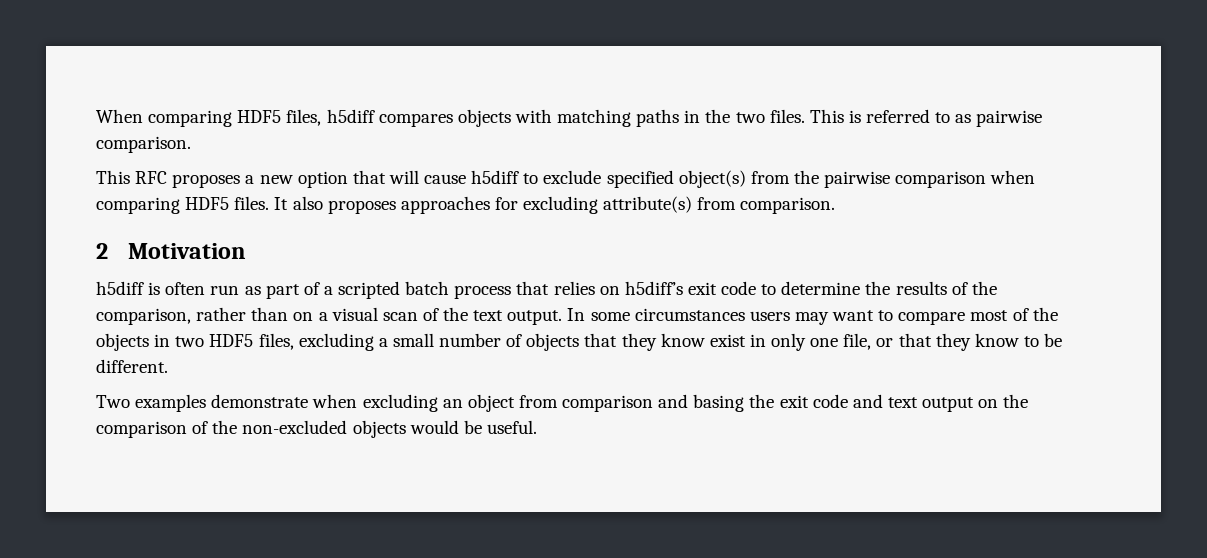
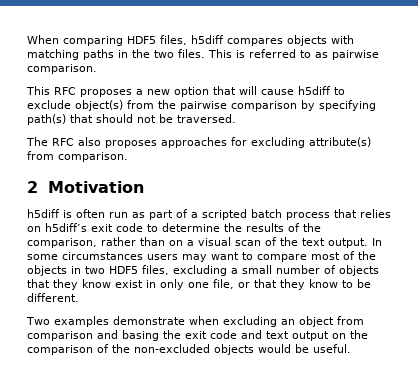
[606,170,674,188] specified -> (71, 104) none
[990,170,1036,184] [96,196,289,214] when comparing HDF5 files. It -> [301,100,376,111] [27,114,236,125] [26,137,74,146] by specifying path(s) that should not be traversed. // The RFC

